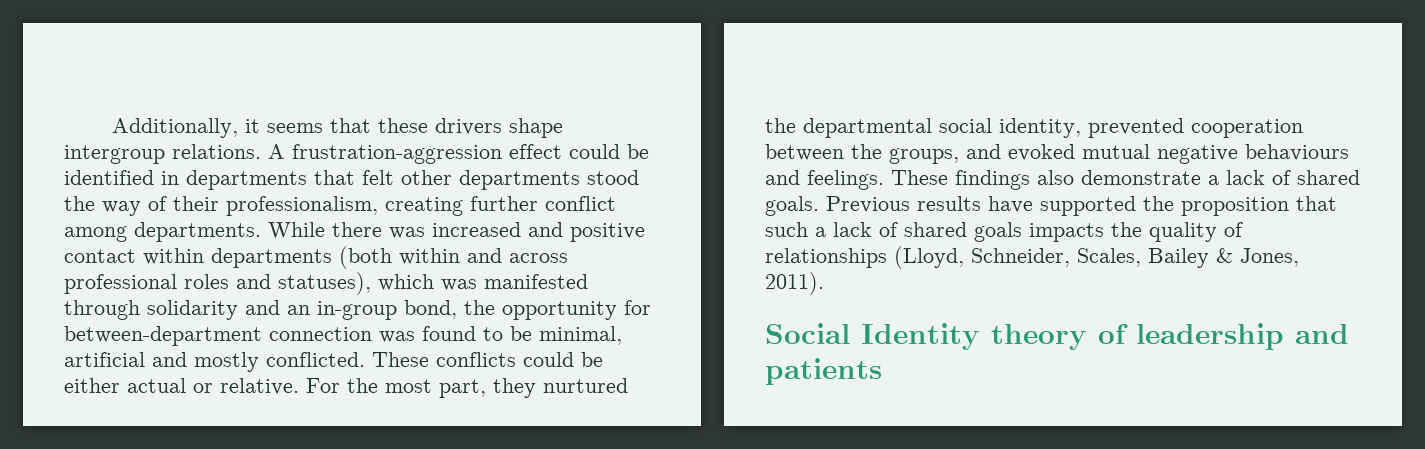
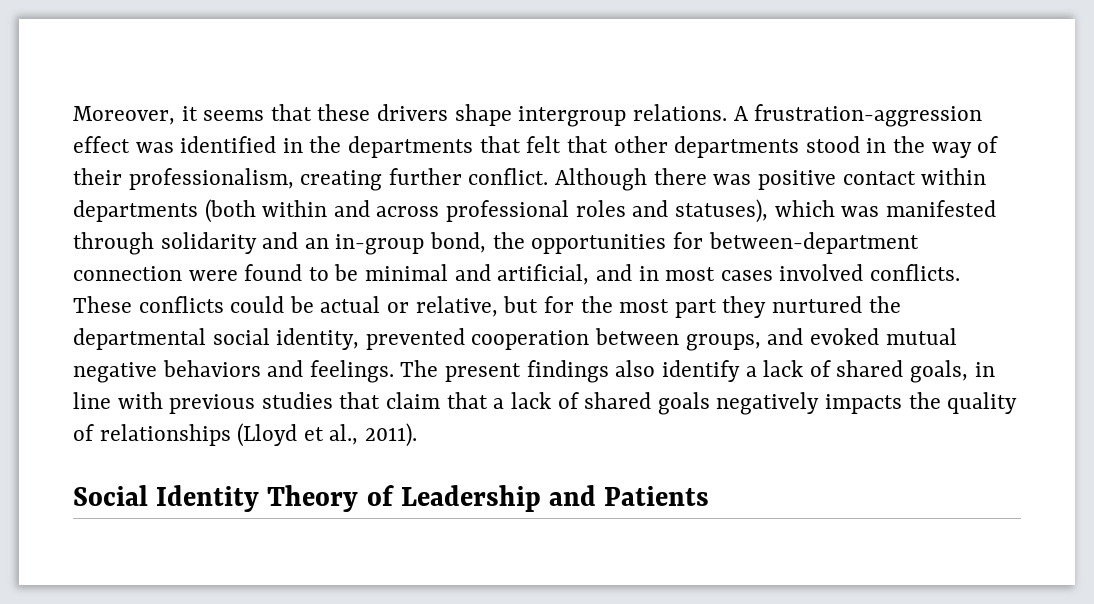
[111,118,238,138] Additionally, -> [73,106,175,125] Moreover,
[569,144,649,159] could be -> [135,142,174,153] was
(179, 178) none -> [309,136,342,153] the
(394, 177) none -> [566,136,608,153] that
(639, 177) none -> [866,138,887,153] in
[545,196,616,211] [64,222,563,242] conflict among departments. While there was increased and -> [468,168,752,191] conflict. Although there was
[502,301,617,320] opportunity -> [531,234,667,254] opportunities
[379,331,415,343] was -> [188,270,238,281] were
[539,326,622,345] [64,352,365,372] minimal, artificial and mostly conflicted. -> [365,264,960,285] minimal and artificial, and in most cases involved conflicts.
[64,378,120,393] either -> (314, 304) none
[220,378,340,395] relative. For -> [415,296,574,317] relative, but for
[439,379,486,398] part, -> [674,299,717,318] part
[851,144,882,159] the -> (680, 336) none
[1245,144,1349,161] behaviours -> [162,360,261,377] behaviors
[891,170,948,185] These -> [400,360,522,382] The present
[1081,170,1360,185] [765,196,1337,216] [765,222,808,237] demonstrate a lack of shared goals. Previous results have supported the proposition that such -> [661,360,995,383] [73,392,488,414] identify a lack of shared goals, in line with previous studies that claim that
(1022, 232) none -> [716,392,820,415] negatively
[894,246,1299,269] [765,272,824,295] [765,323,1349,350] [765,358,882,385] (Lloyd, Schneider, Scales, Bailey & Jones, 2011). // Social Identity theory of leadership and patients -> [237,423,418,447] [73,485,710,512] (Lloyd et al., 2011). // Social Identity Theory of Leadership and Patients

